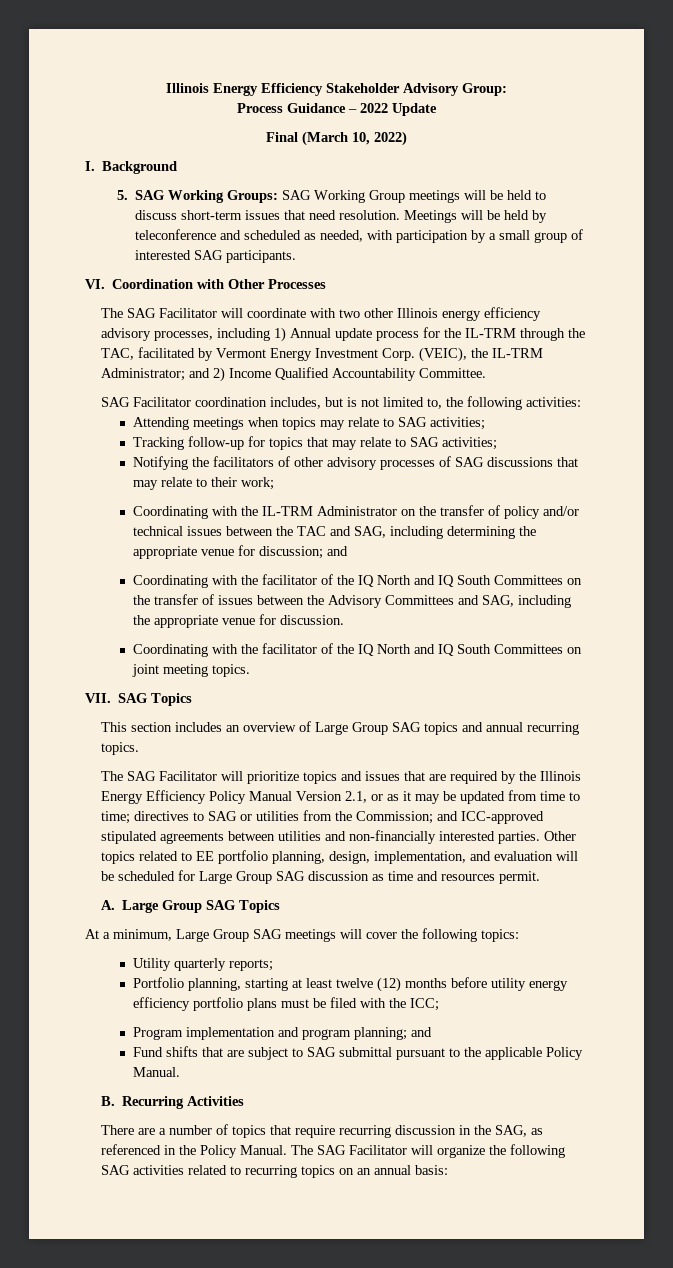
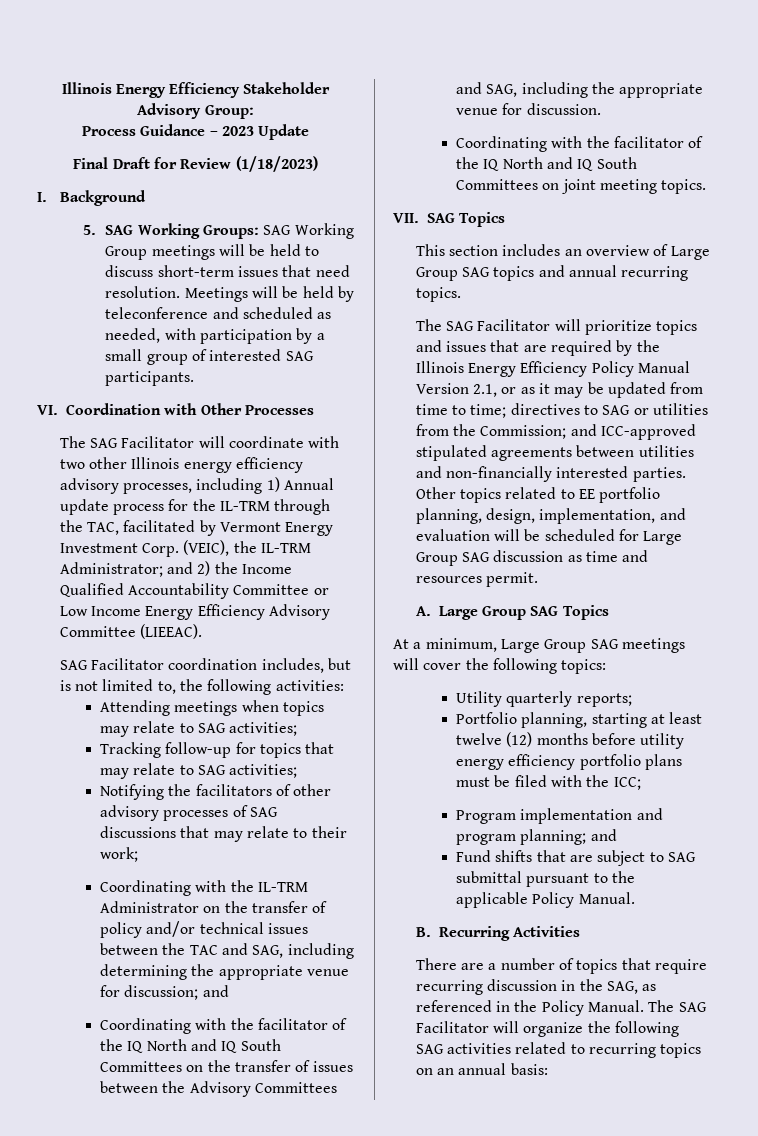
[360,103,388,113] 2022 -> [221,126,254,136] 2023
[302,131,407,146] (March 10, 2022) -> [112,156,318,172] Draft for Review (1/18/2023)
(226, 374) none -> [214,562,238,574] the
[419,368,487,378] Committee. -> [233,584,329,595] [59,604,331,620] [59,624,203,639] Committee or Low Income Energy Efficiency Advisory Committee (LIEEAC).

